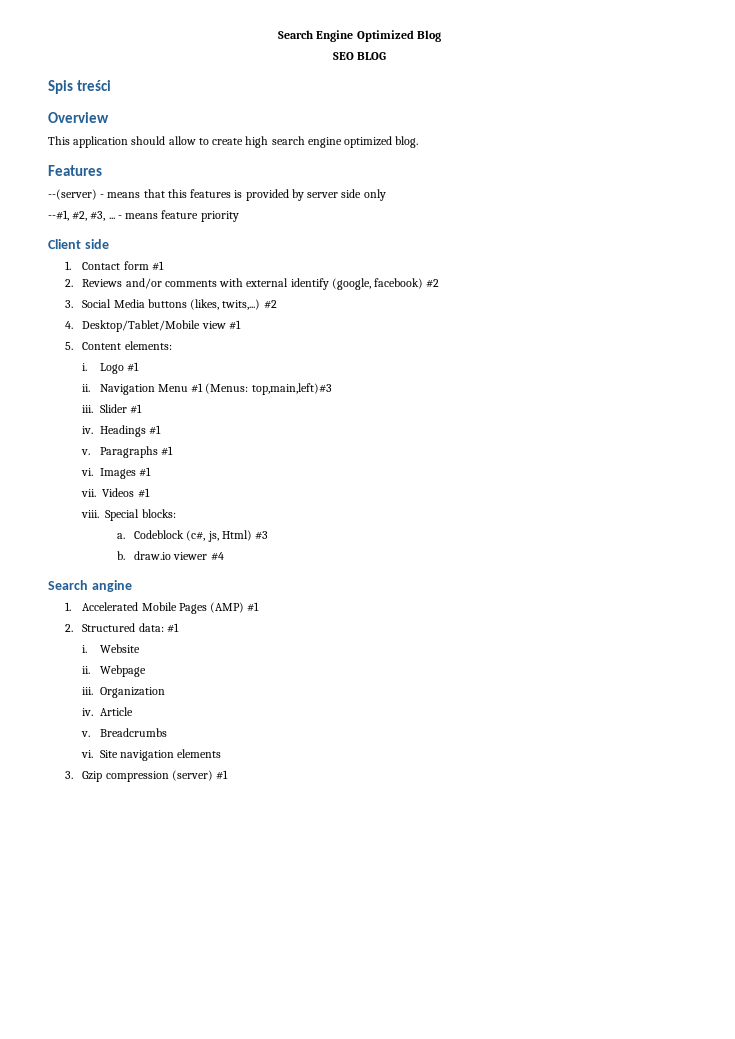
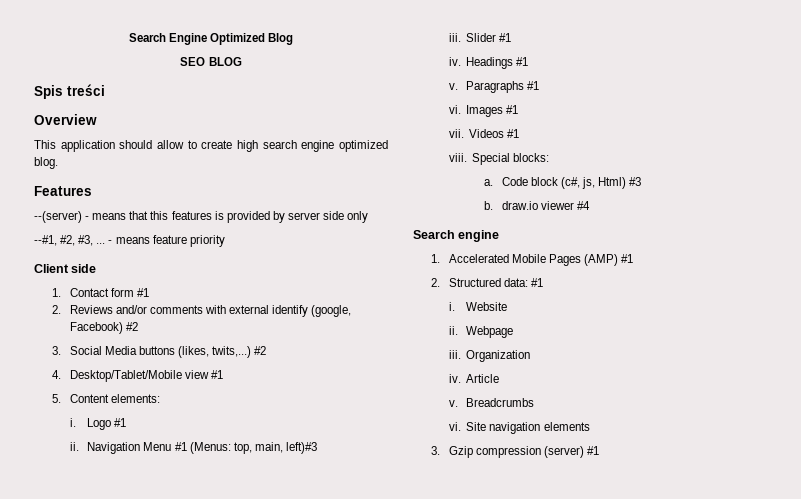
[374,278,424,289] facebook) -> [69,322,123,334] Facebook)
[251,383,332,395] top,main,left)#3 -> [233,442,317,454] top, main, left)#3
[134,530,185,539] Codeblock -> [501,177,559,186] Code block
[91,580,132,592] angine -> [458,230,500,242] engine

